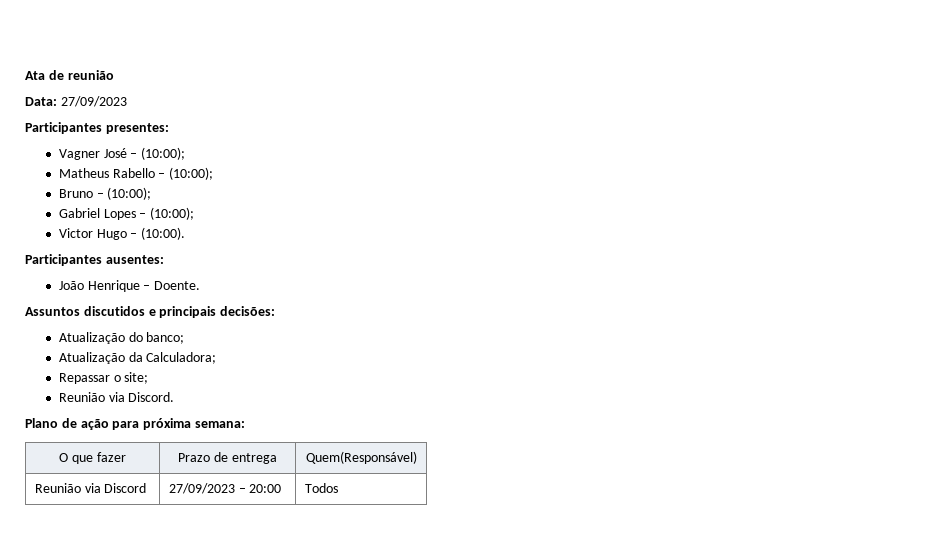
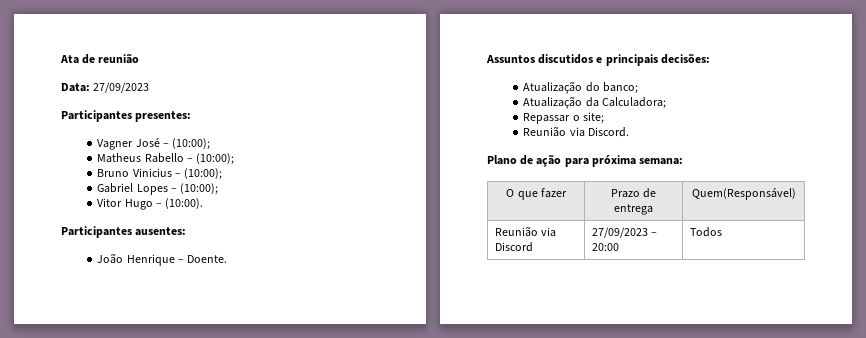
(93, 193) none -> [132,168,172,177] Vinicius
[58,228,93,238] Victor -> [97,198,123,207] Vitor

